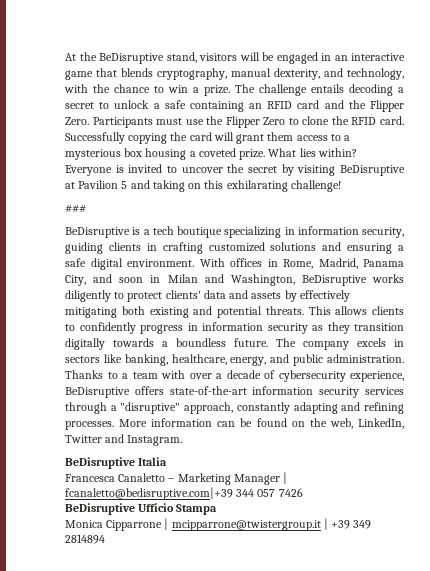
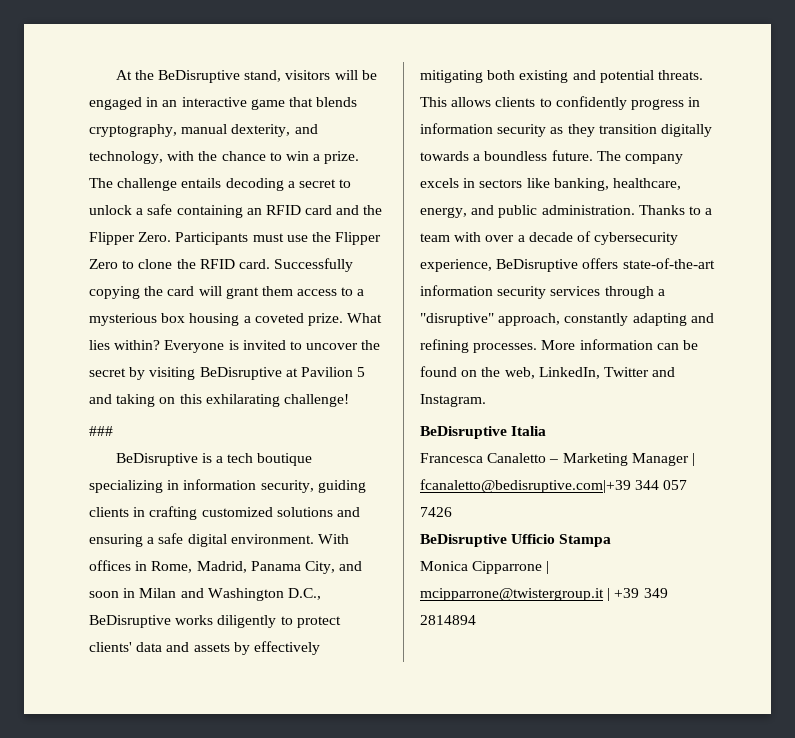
[230,274,295,286] Washington, -> [207,588,321,601] Washington D.C.,

